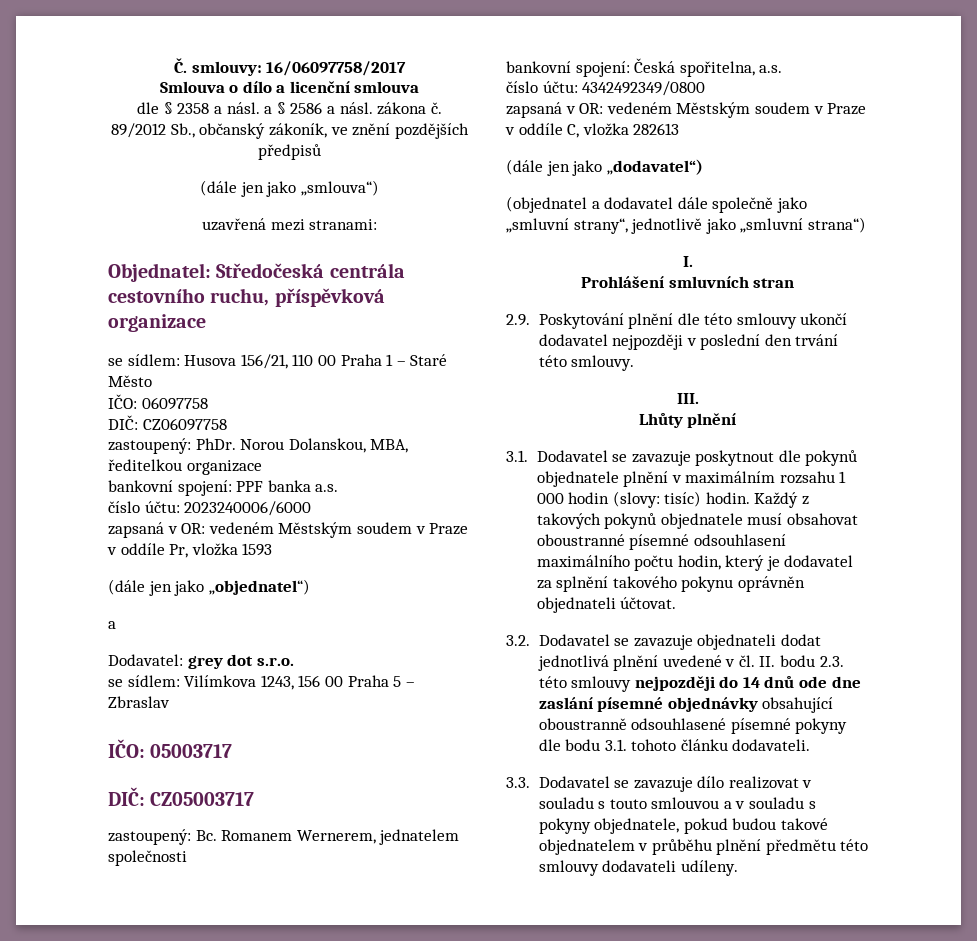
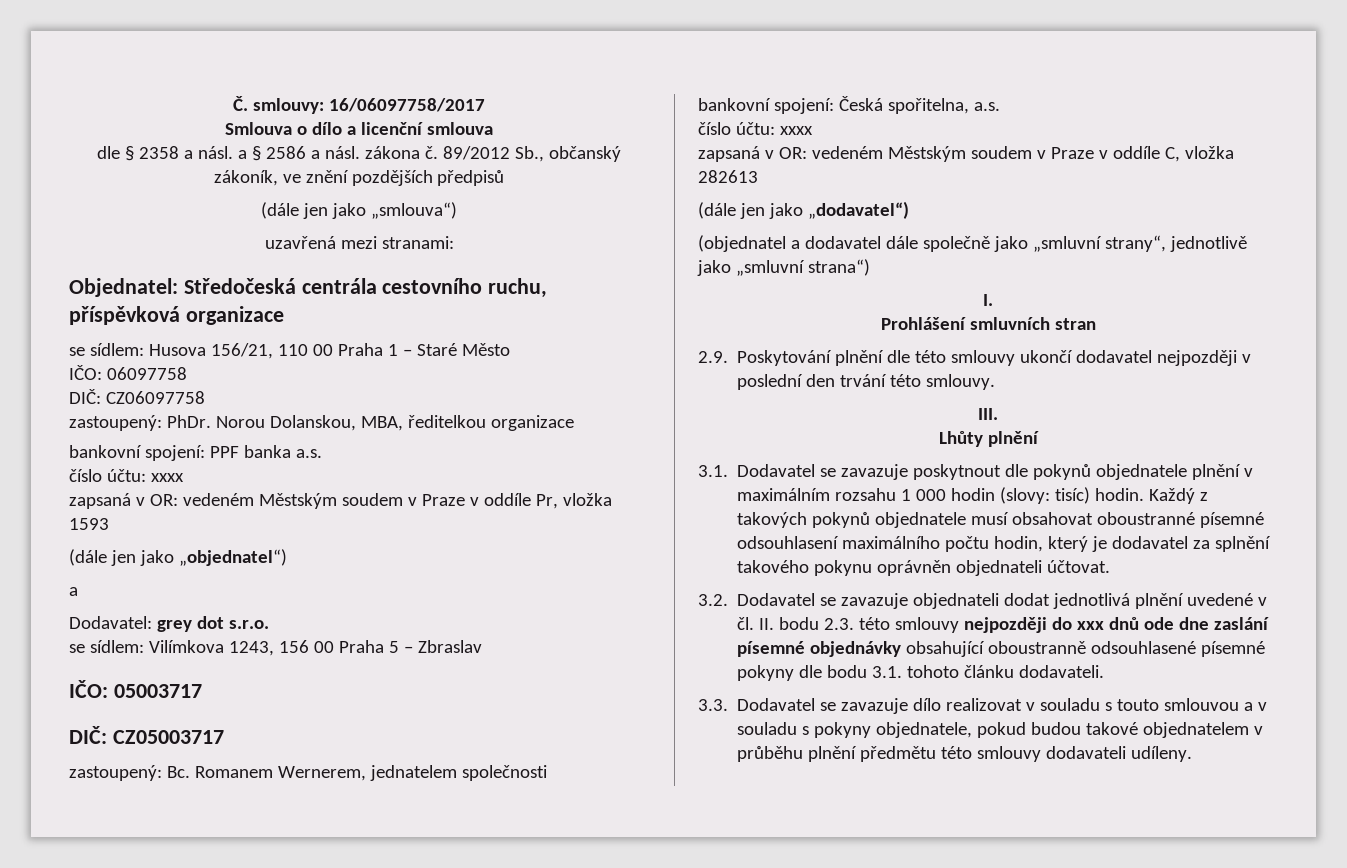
[184,501,312,516] 2023240006/6000 -> [150,473,184,482] xxxx
[582,81,706,96] 4342492349/0800 -> [779,126,813,135] xxxx
[742,677,760,688] 14 -> [1077,621,1105,630] xxx

